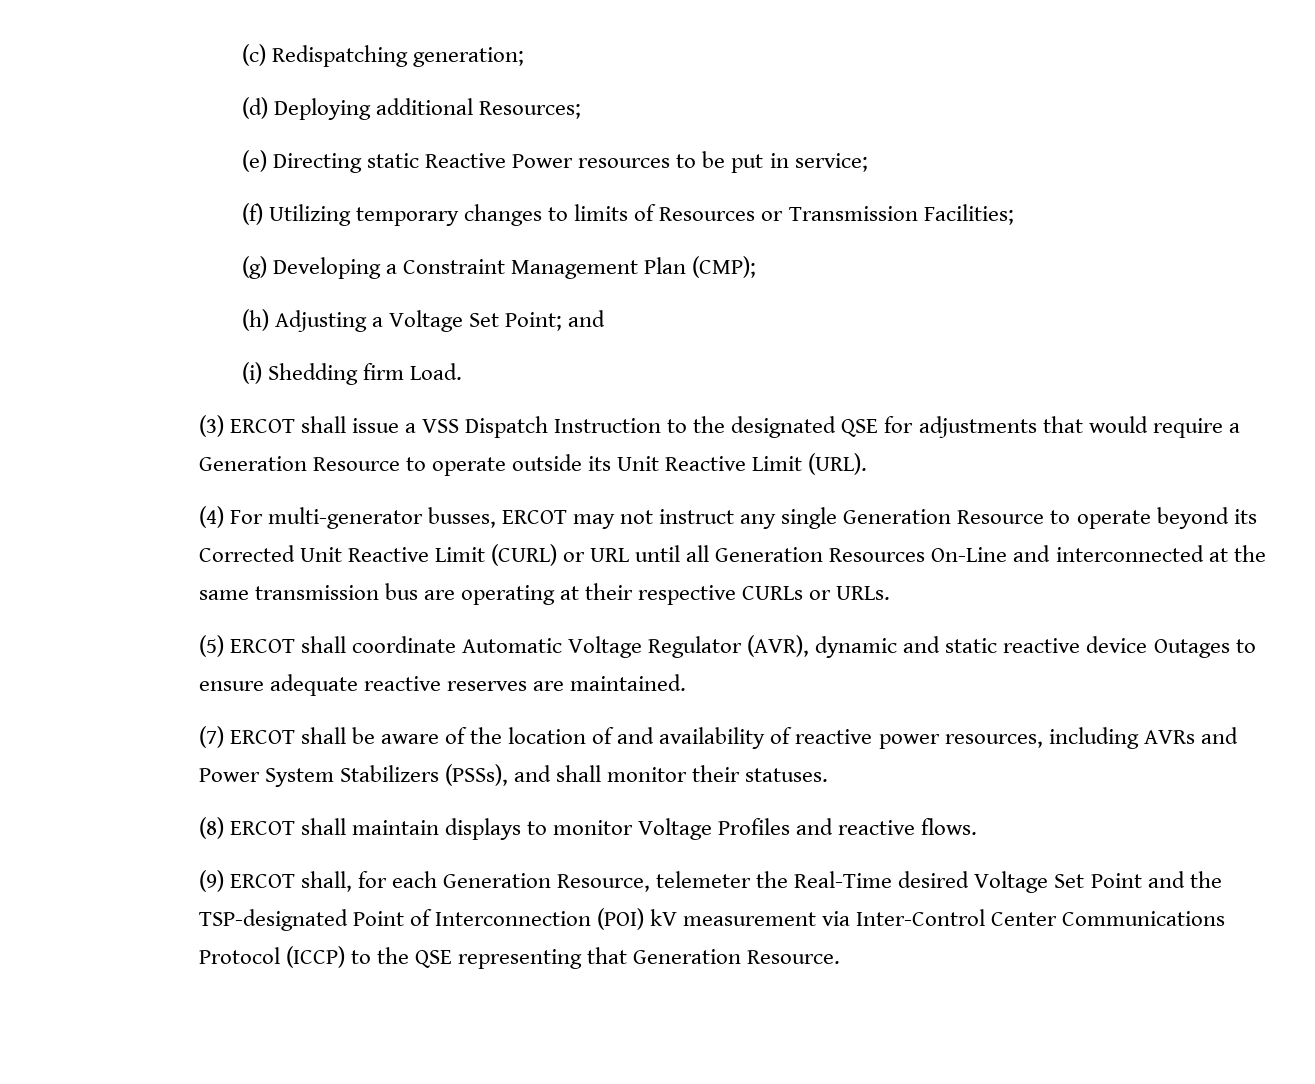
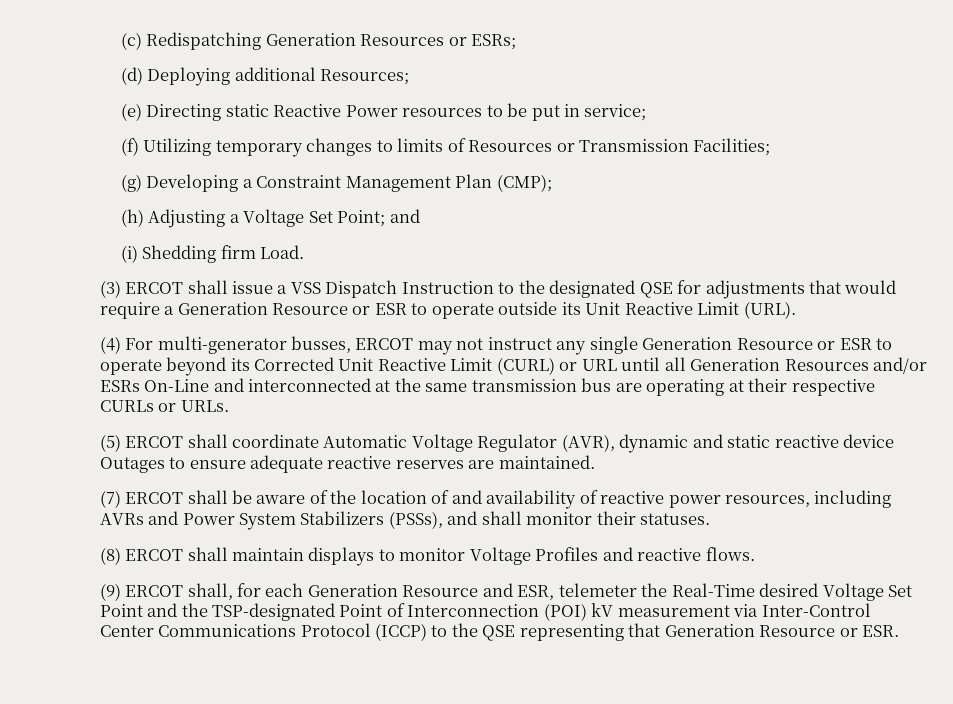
[413,47,525,67] generation; -> [265,33,517,50] Generation Resources or ESRs;
(400, 464) none -> [352,303,407,315] or ESR
(1045, 517) none -> [817,338,872,350] or ESR
(926, 555) none -> [872,357,927,374] [99,380,140,392] and/or ESRs
[557,874,651,892] Resource, -> [402,583,555,600] Resource and ESR,
[747,950,841,964] Resource. -> [759,625,900,637] Resource or ESR.

